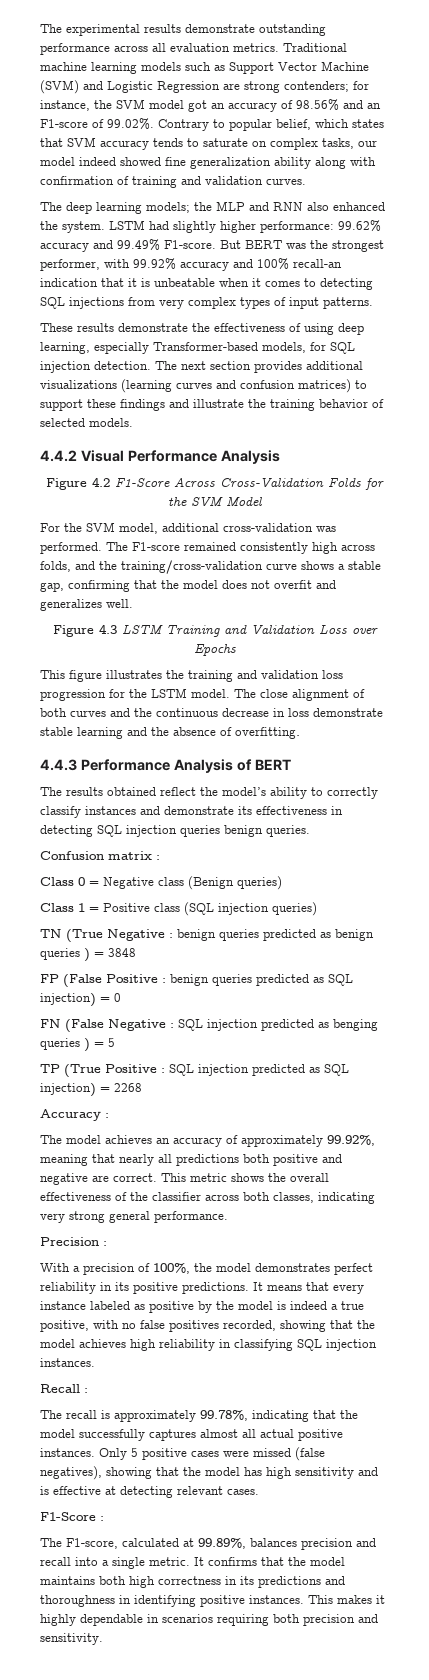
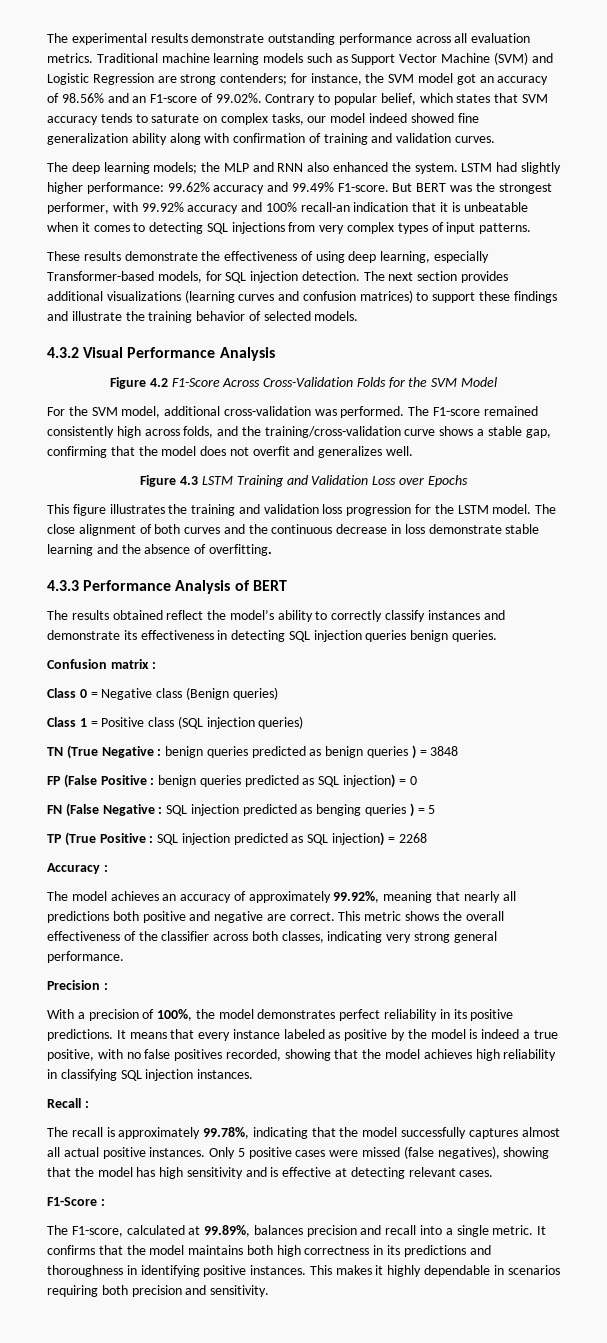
[40,450,77,462] 4.4.2 -> [47,347,79,358] 4.3.2
[40,759,77,771] 4.4.3 -> [47,580,79,591] 4.3.3

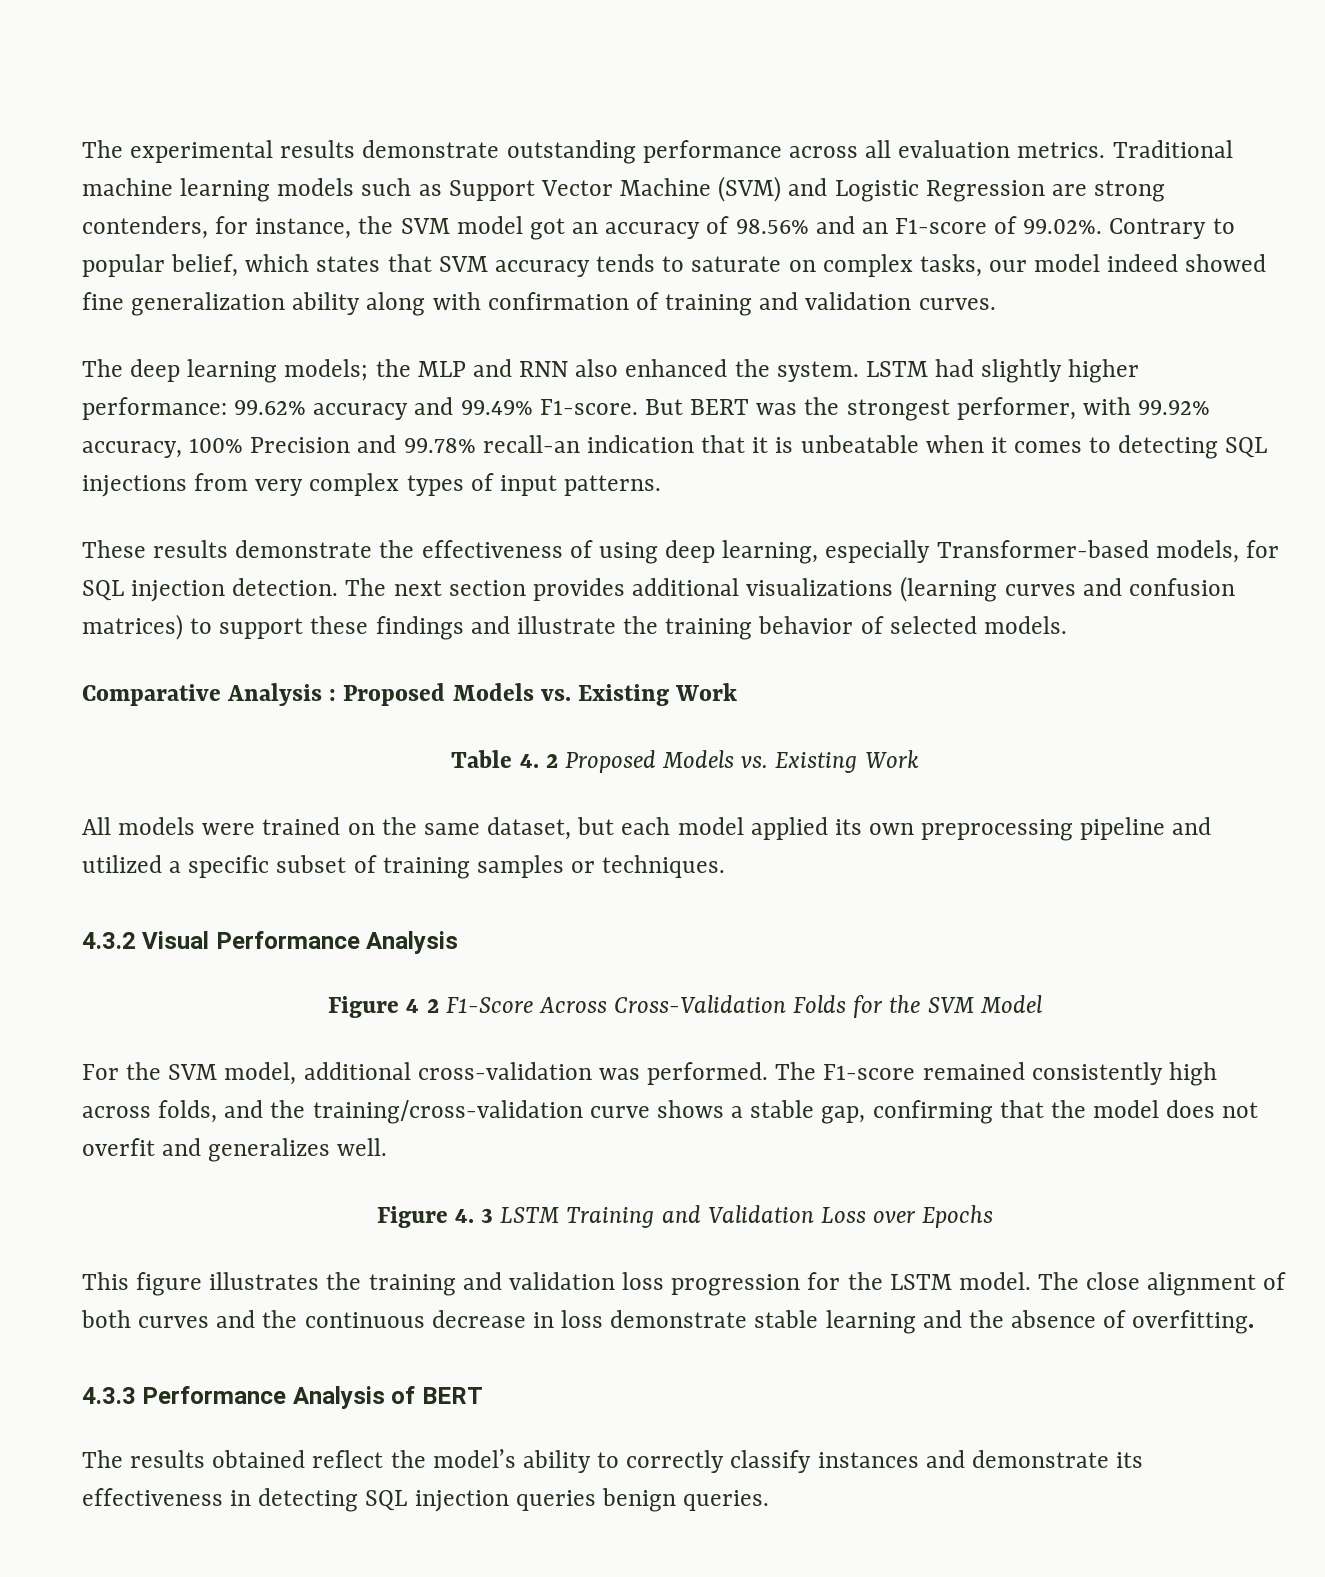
[220,73,288,85] contenders; -> [82,216,208,239] contenders,
[187,202,297,214] accuracy and 100% -> [82,435,476,458] accuracy, 100% Precision and 99.78%
(359, 316) none -> [82,683,738,706] [451,750,919,773] [82,817,1212,841] [82,855,726,879] // Comparative Analysis : Proposed Models vs. Existing Work // Table 4. 2 Proposed Models vs. Existing Work // All models were trained on the same dataset, but each model applied its own preprocessing pipeline and utilized a specific subset of training samples or techniques.
[149,378,168,387] 4.2 -> [406,999,439,1013] 4 2
[180,476,199,485] 4.3 -> [454,1208,494,1223] 4. 3
[47,659,156,669] [47,687,278,700] [47,716,304,729] [47,745,459,759] [47,774,417,788] [47,803,436,817] [47,832,427,846] [47,863,108,874] [47,891,516,903] [47,911,504,923] [47,931,497,943] [47,951,124,963] [47,980,108,990] [47,1009,514,1021] [47,1029,558,1041] [47,1049,557,1061] [47,1069,254,1081] [47,1098,89,1108] [47,1127,560,1139] [47,1146,550,1159] [47,1167,494,1179] [47,1197,105,1206] [47,1225,547,1237] [47,1245,491,1257] [47,1265,560,1277] [47,1285,270,1297] // Confusion matrix : // Class 0 = Negative class (Benign queries) // Class 1 = Positive class (SQL injection queries) // TN (True Negative : benign queries predicted as benign queries ) = 3848 // FP (False Positive : benign queries predicted as SQL injection) = 0 // FN (False Negative : SQL injection predicted as benging queries ) = 5 // TP (True Positive : SQL injection predicted as SQL injection) = 2268 // Accuracy : // The model achieves an accuracy of approximately 99.92%, meaning that nearly all predictions both positive and negative are correct. This metric shows the overall effectiveness of the classifier across both classes, indicating very strong general performance. // Precision : // With a precision of 100%, the model demonstrates perfect reliability in its positive predictions. It means that every instance labeled as positive by the model is indeed a true positive, with no false positives recorded, showing that the model achieves high reliability in classifying SQL injection instances. // Recall : // The recall is approximately 99.78%, indicating that the model successfully captures almost all actual positive instances. Only 5 positive cases were missed (false negatives), showing that the model has high sensitivity and is effective at detecting relevant cases. // F1-Score : // The F1-score, calculated at 99.89%, balances precision and recall into a single metric. It confirms that the model maintains both high correctness in its predictions and thoroughness in identifying positive instances. This makes it highly dependable in scenarios requiring both precision and sensitivity. -> (770, 1500) none

